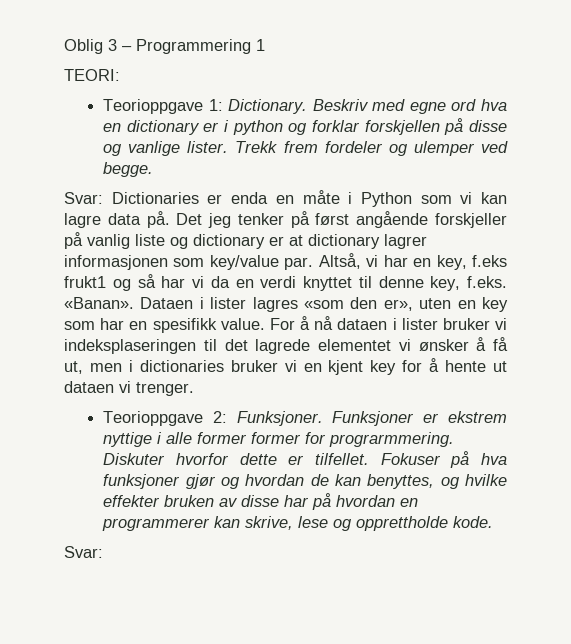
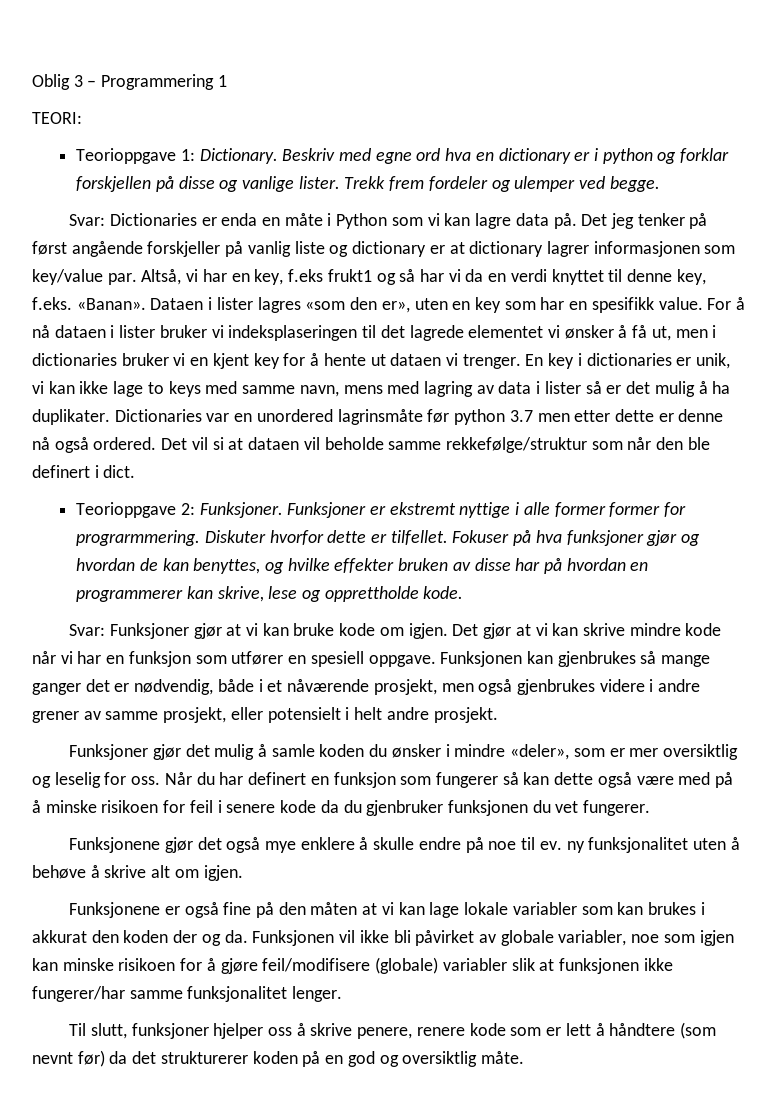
(194, 389) none -> [525,353,731,369] [32,381,731,397] [32,409,724,425] [32,437,710,453] [32,465,136,478] En key i dictionaries er unik, vi kan ikke lage to keys med samme navn, mens med lagring av data i lister så er det mulig å ha duplikater. Dictionaries var en unordered lagrinsmåte før python 3.7 men etter dette er denne nå også ordered. Det vil si at dataen vil beholde samme rekkefølge/struktur som når den ble definert i dict.
[447,411,507,423] ekstrem -> [389,502,456,515] ekstremt
(103, 552) none -> [109,623,722,639] [32,651,711,667] [32,679,701,695] [32,707,498,723] [69,744,738,760] [32,772,734,788] [32,800,651,816] [69,837,740,853] [32,865,243,881] [69,902,705,918] [32,930,734,946] [32,957,673,974] [32,986,343,1002] [69,1022,716,1039] [32,1050,524,1067] Funksjoner gjør at vi kan bruke kode om igjen. Det gjør at vi kan skrive mindre kode når vi har en funksjon som utfører en spesiell oppgave. Funksjonen kan gjenbrukes så mange ganger det er nødvendig, både i et nåværende prosjekt, men også gjenbrukes videre i andre grener av samme prosjekt, eller potensielt i helt andre prosjekt. // Funksjoner gjør det mulig å samle koden du ønsker i mindre «deler», som er mer oversiktlig og leselig for oss. Når du har definert en funksjon som fungerer så kan dette også være med på å minske risikoen for feil i senere kode da du gjenbruker funksjonen du vet fungerer. // Funksjonene gjør det også mye enklere å skulle endre på noe til ev. ny funksjonalitet uten å behøve å skrive alt om igjen. // Funksjonene er også fine på den måten at vi kan lage lokale variabler som kan brukes i akkurat den koden der og da. Funksjonen vil ikke bli påvirket av globale variabler, noe som igjen kan minske risikoen for å gjøre feil/modifisere (globale) variabler slik at funksjonen ikke fungerer/har samme funksjonalitet lenger. // Til slutt, funksjoner hjelper oss å skrive penere, renere kode som er lett å håndtere (som nevnt før) da det strukturerer koden på en god og oversiktlig måte.

